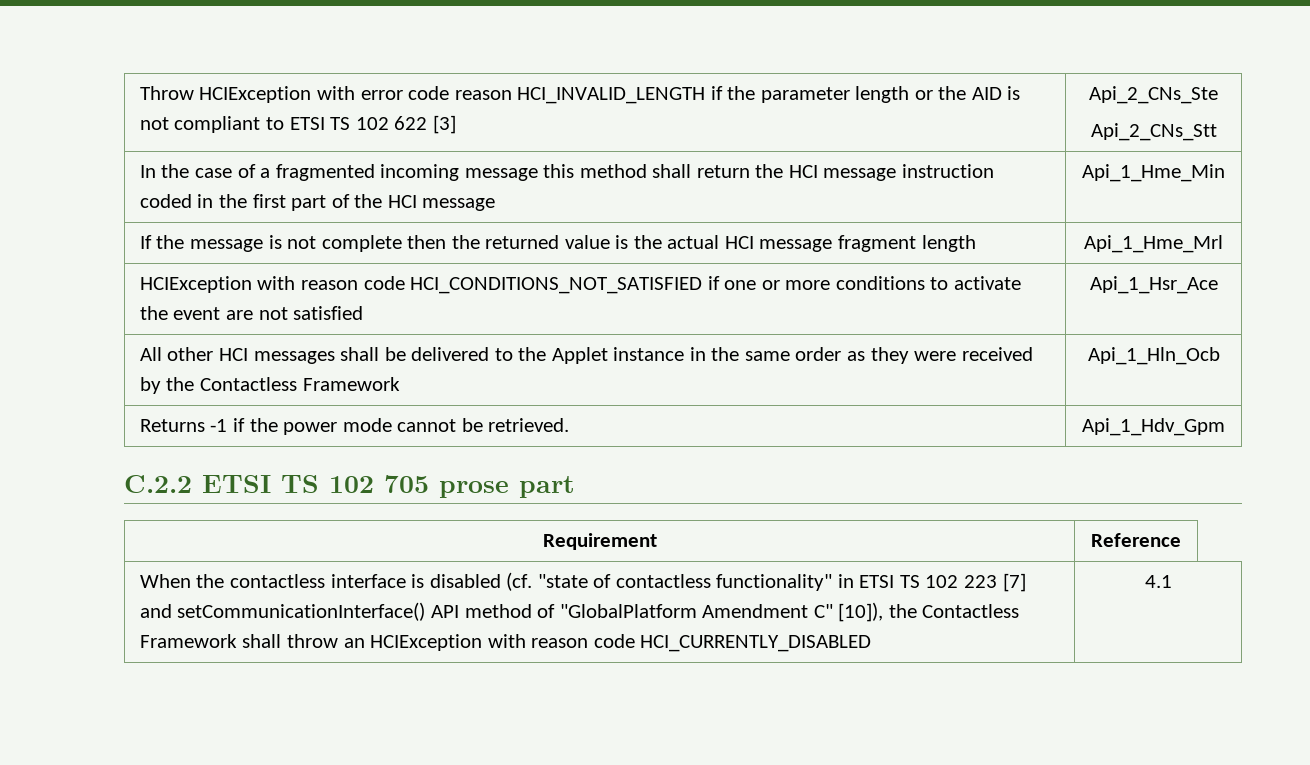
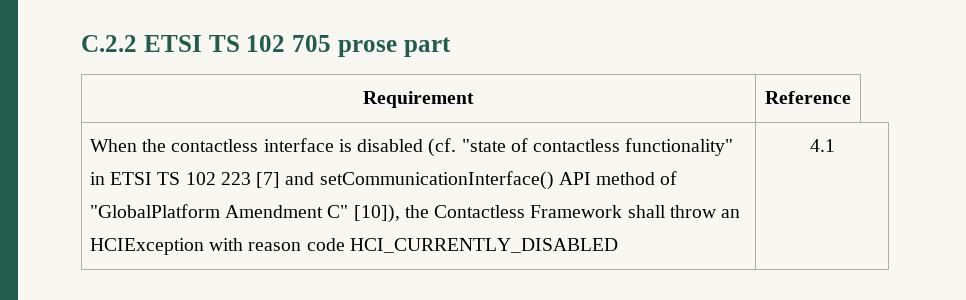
[139,86,1021,104] [139,115,456,134] [1089,86,1218,104] [1090,123,1217,141] [139,164,994,181] [139,194,496,211] [1082,164,1225,182] [139,235,976,252] [1084,235,1223,253] [139,276,1021,294] [139,306,364,320] [1089,276,1218,294] [139,347,1033,364] [139,377,400,394] [1087,347,1220,365] [139,418,570,435] [1082,418,1225,436] Throw HCIException with error code reason HCI_INVALID_LENGTH if the parameter length or the AID is not compliant to ETSI TS 102 622 [3] | Api_2_CNs_Ste // Api_2_CNs_Stt // In the case of a fragmented incoming message this method shall return the HCI message instruction coded in the first part of the HCI message | Api_1_Hme_Min // If the message is not complete then the returned value is the actual HCI message fragment length | Api_1_Hme_Mrl // HCIException with reason code HCI_CONDITIONS_NOT_SATISFIED if one or more conditions to activate the event are not satisfied | Api_1_Hsr_Ace // All other HCI messages shall be delivered to the Applet instance in the same order as they were received by the Contactless Framework | Api_1_Hln_Ocb // Returns -1 if the power mode cannot be retrieved. | Api_1_Hdv_Gpm // -> (81, 43) none

